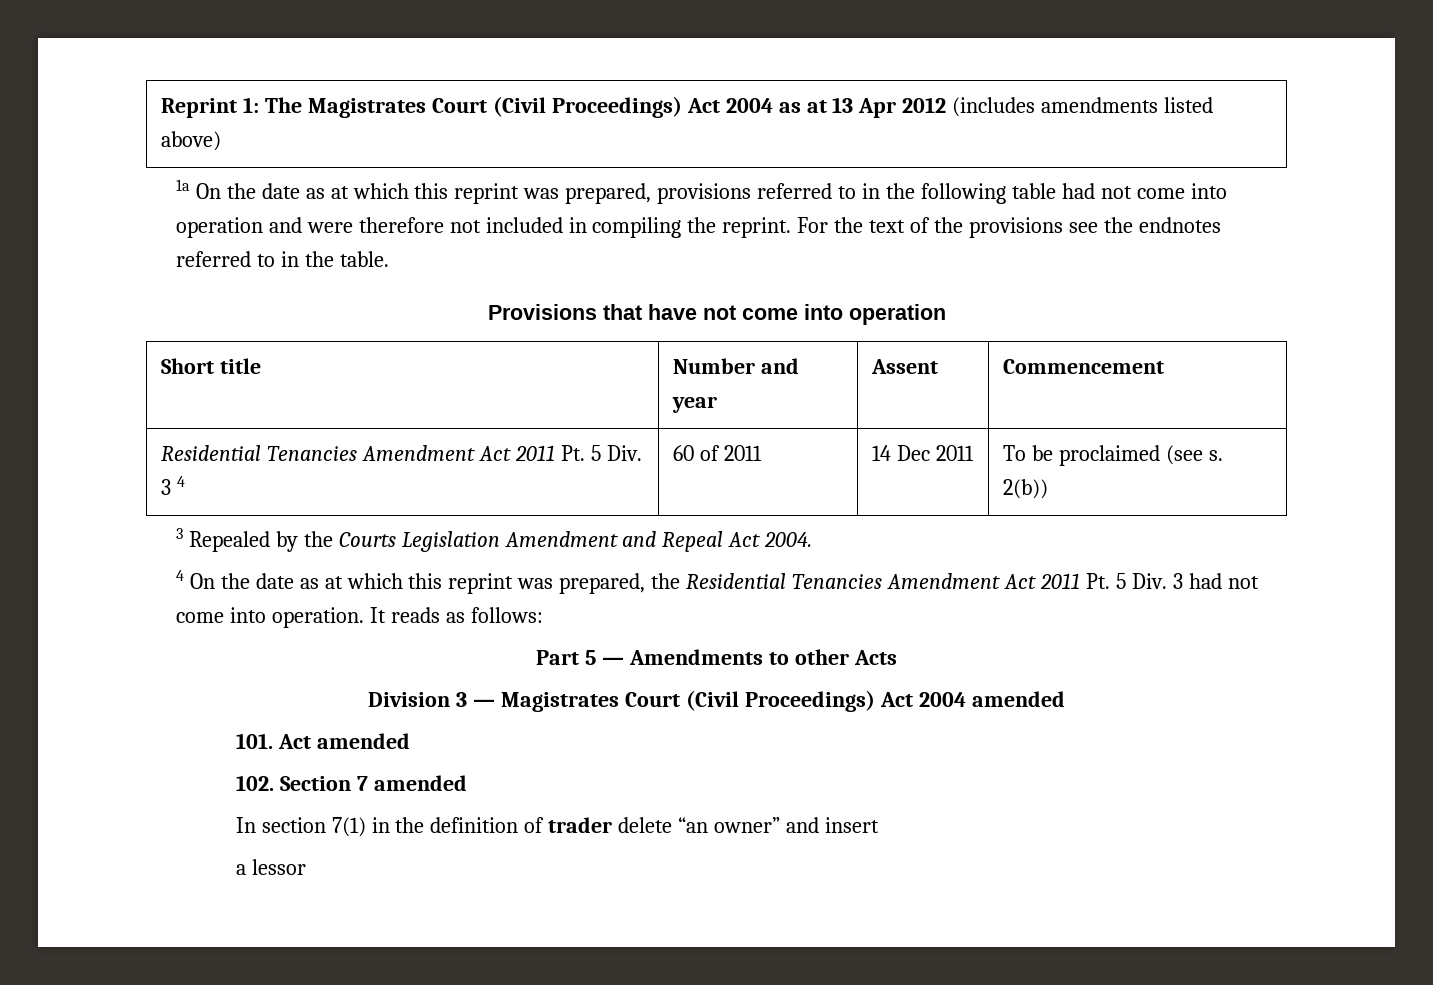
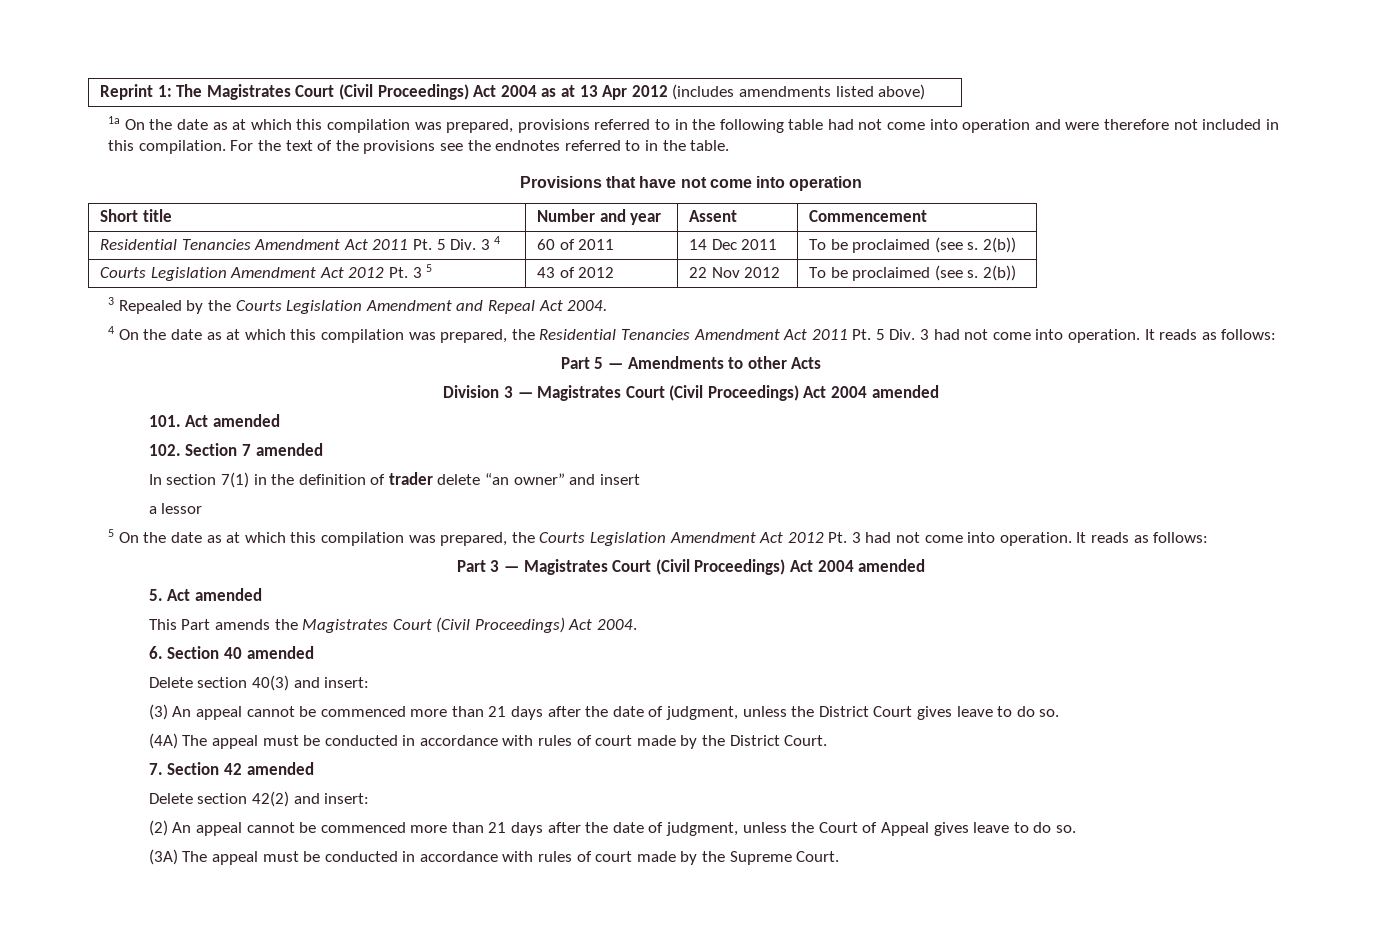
[454,183,520,204] reprint -> [326,119,410,133] compilation
[592,217,792,238] compiling the reprint. -> [108,140,226,154] this compilation.
(1049, 489) none -> [100,264,433,281] [537,267,615,278] [689,267,781,278] [809,265,1017,281] // Courts Legislation Amendment Act 2012 Pt. 3 5 | 43 of 2012 | 22 Nov 2012 | To be proclaimed (see s. 2(b))
[448,573,514,594] reprint -> [320,329,404,343] compilation
(306, 867) none -> [108,529,1209,546] [456,559,926,575] [148,588,262,601] [148,617,638,633] [148,646,314,659] [148,675,370,691] [148,704,1060,720] [148,733,828,749] [148,762,314,775] [148,791,370,807] [148,820,1076,836] [148,849,840,865] // 5 On the date as at which this compilation was prepared, the Courts Legislation Amendment Act 2012 Pt. 3 had not come into operation. It reads as follows: // Part 3 — Magistrates Court (Civil Proceedings) Act 2004 amended // 5. Act amended // This Part amends the Magistrates Court (Civil Proceedings) Act 2004. // 6. Section 40 amended // Delete section 40(3) and insert: // (3) An appeal cannot be commenced more than 21 days after the date of judgment, unless the District Court gives leave to do so. // (4A) The appeal must be conducted in accordance with rules of court made by the District Court. // 7. Section 42 amended // Delete section 42(2) and insert: // (2) An appeal cannot be commenced more than 21 days after the date of judgment, unless the Court of Appeal gives leave to do so. // (3A) The appeal must be conducted in accordance with rules of court made by the Supreme Court.

